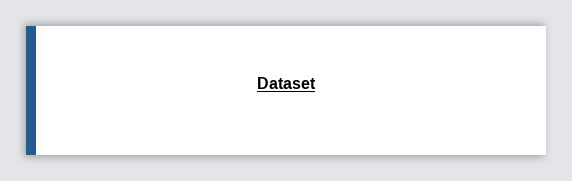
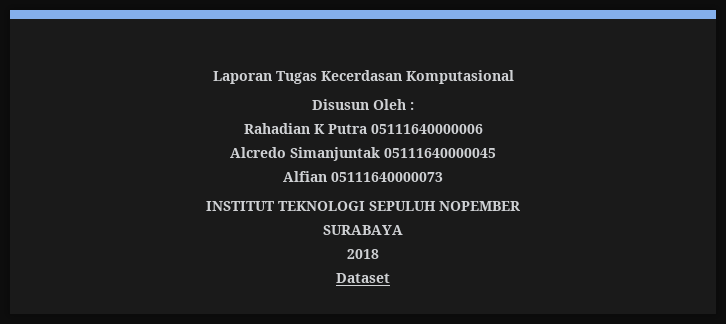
(257, 83) none -> [212,70,514,84] [312,99,414,110] [243,123,483,134] [230,147,496,161] [283,171,443,182] [206,201,520,211] [323,225,403,235] [347,249,379,259] Laporan Tugas Kecerdasan Komputasional // Disusun Oleh : // Rahadian K Putra 05111640000006 // Alcredo Simanjuntak 05111640000045 // Alfian 05111640000073 // INSTITUT TEKNOLOGI SEPULUH NOPEMBER // SURABAYA // 2018 //

